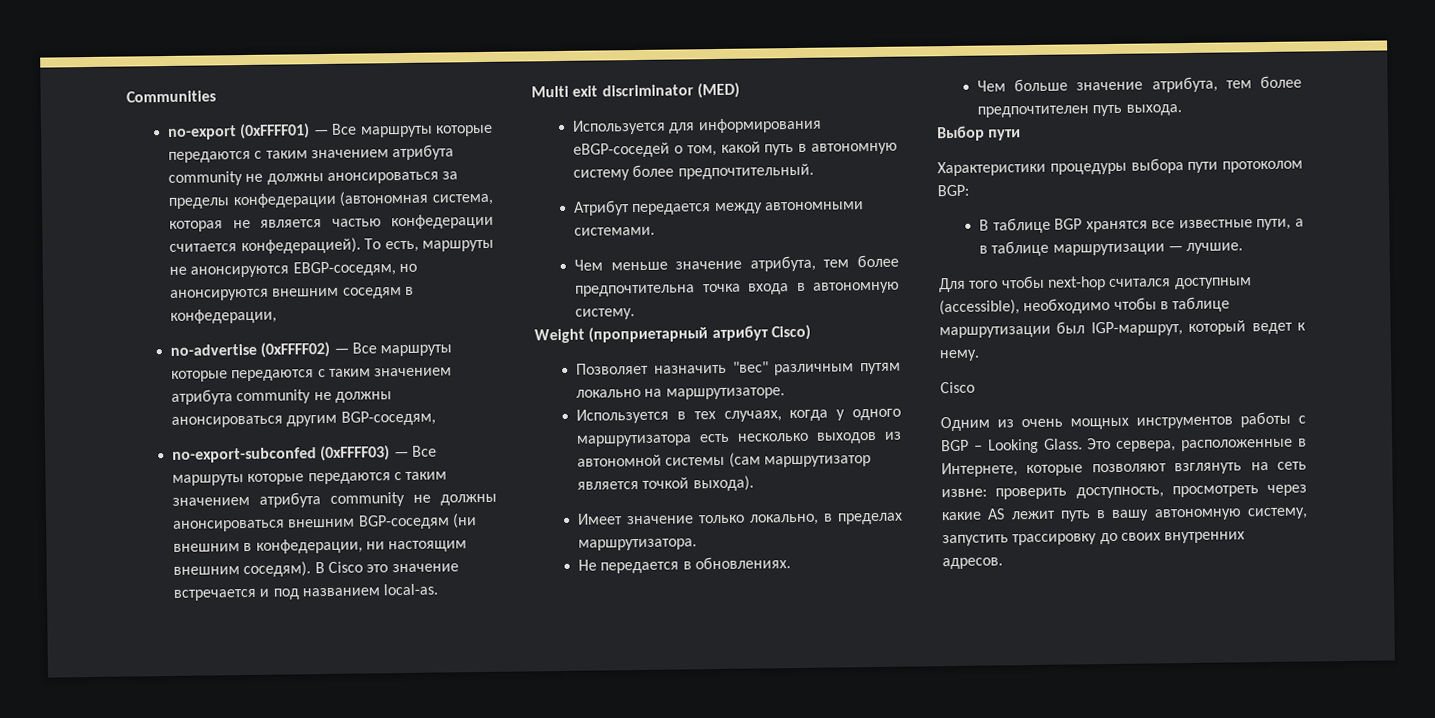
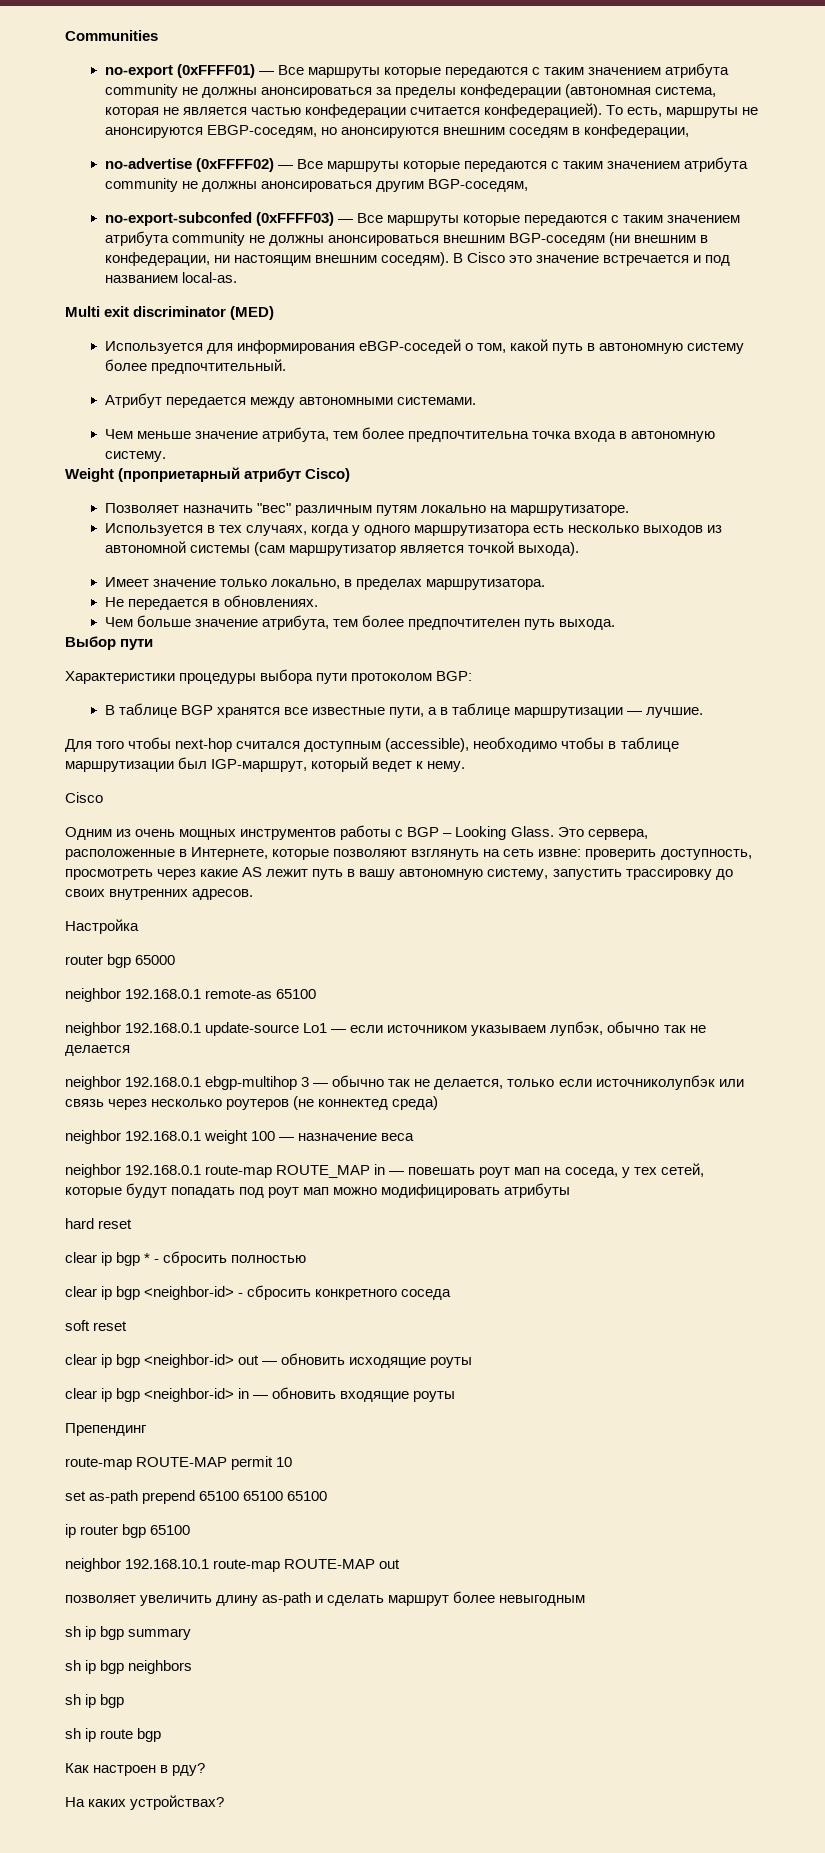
(1003, 563) none -> [65,919,139,934] [65,954,176,968] [65,988,317,1002] [65,1021,706,1036] [65,1045,130,1056] [65,1075,744,1090] [65,1096,439,1110] [65,1130,415,1144] [65,1163,704,1178] [65,1183,571,1198] [65,1218,133,1229] [65,1251,307,1266] [65,1285,452,1300] [65,1320,128,1331] [65,1353,473,1368] [65,1387,456,1402] [65,1423,147,1436] [65,1456,293,1470] [65,1490,328,1504] [65,1524,191,1538] [65,1558,401,1572] [65,1591,586,1606] [65,1626,192,1640] [65,1660,193,1674] [65,1694,125,1708] [65,1728,162,1742] [65,1763,206,1776] [65,1795,225,1810] // Настройка // router bgp 65000 // neighbor 192.168.0.1 remote-as 65100 // neighbor 192.168.0.1 update-source Lo1 — если источником указываем лупбэк, обычно так не делается // neighbor 192.168.0.1 ebgp-multihop 3 — обычно так не делается, только если источниколупбэк или связь через несколько роутеров (не коннектед среда) // neighbor 192.168.0.1 weight 100 — назначение веса // neighbor 192.168.0.1 route-map ROUTE_MAP in — повешать роут мап на соседа, у тех сетей, которые будут попадать под роут мап можно модифицировать атрибуты // hard reset // clear ip bgp * - сбросить полностью // clear ip bgp <neighbor-id> - сбросить конкретного соседа // soft reset // clear ip bgp <neighbor-id> out — обновить исходящие роуты // clear ip bgp <neighbor-id> in — обновить входящие роуты // Препендинг // route-map ROUTE-MAP permit 10 // set as-path prepend 65100 65100 65100 // ip router bgp 65100 // neighbor 192.168.10.1 route-map ROUTE-MAP out // позволяет увеличить длину as-path и сделать маршрут более невыгодным // sh ip bgp summary // sh ip bgp neighbors // sh ip bgp // sh ip route bgp // Как настроен в рду? // На каких устройствах?

